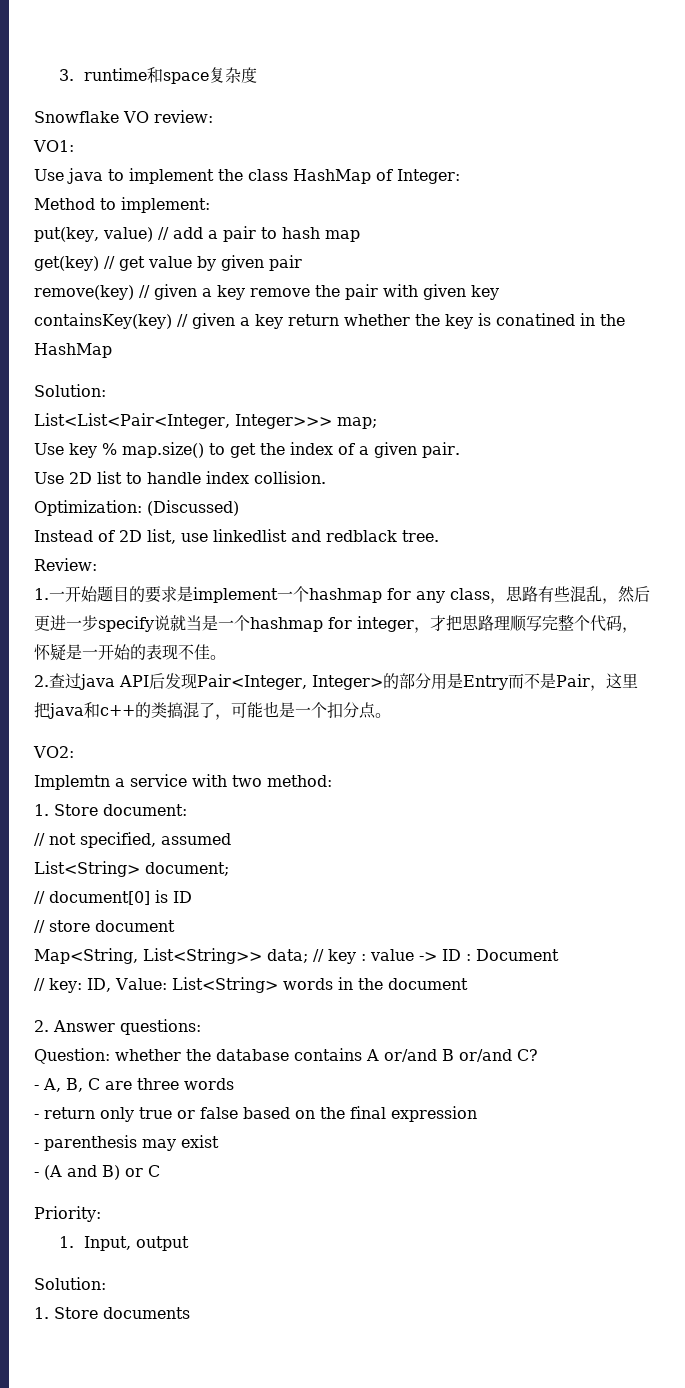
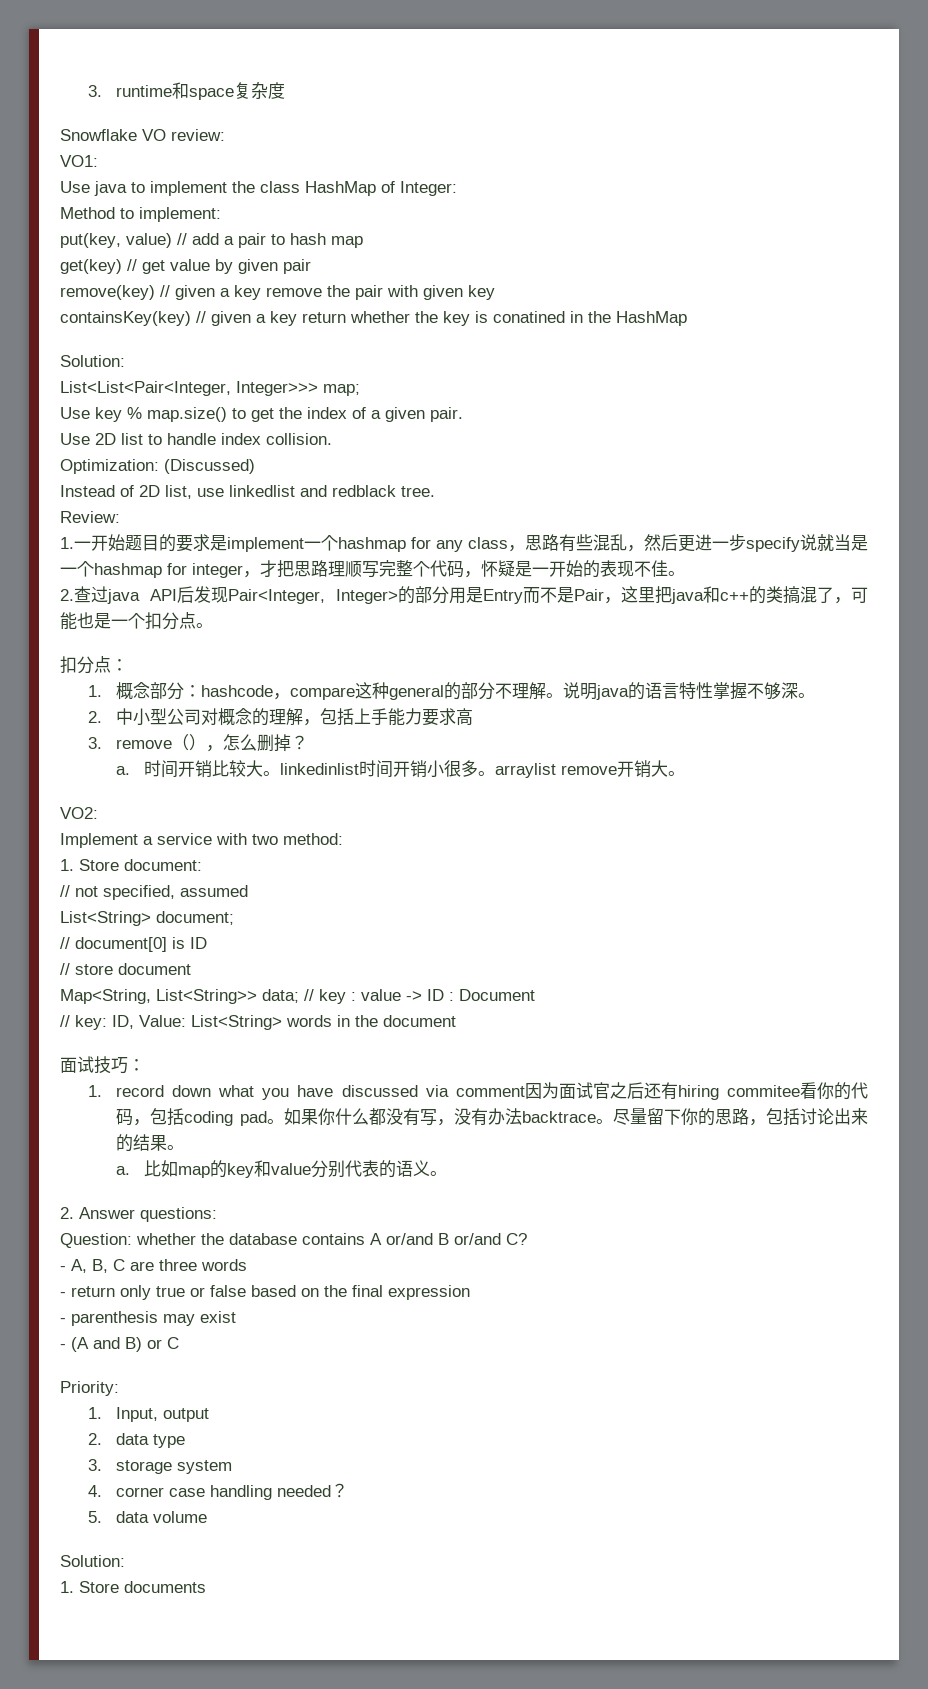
(391, 715) none -> [60,656,128,674] [87,682,815,700] [87,708,473,726] [87,734,308,752] [115,760,685,778] // 扣分点： // 1.概念部分：hashcode，compare这种general的部分不理解。说明java的语言特性掌握不够深。 // 2.中小型公司对概念的理解，包括上手能力要求高 // 3. remove（），怎么删掉？ // a.时间开销比较大。linkedinlist时间开销小很多。arraylist remove开销大。
[34,775,110,790] Implemtn -> [60,833,138,848] Implement
(468, 984) none -> [60,1056,145,1074] [87,1082,868,1100] [115,1108,868,1126] [115,1134,184,1152] [115,1160,447,1178] // 面试技巧： // 1. record down what you have discussed via comment因为面试官之后还有hiring commitee看你的代码，包括coding pad。如果你什么都没有写，没有办法backtrace。尽量留下你的思路，包括讨论出来的结果。 // a.比如map的key和value分别代表的语义。
(190, 1243) none -> [87,1433,185,1448] [87,1459,232,1474] [87,1483,348,1500] [87,1511,207,1523] // 2. data type // 3. storage system // 4. corner case handling needed？ // 5. data volume

